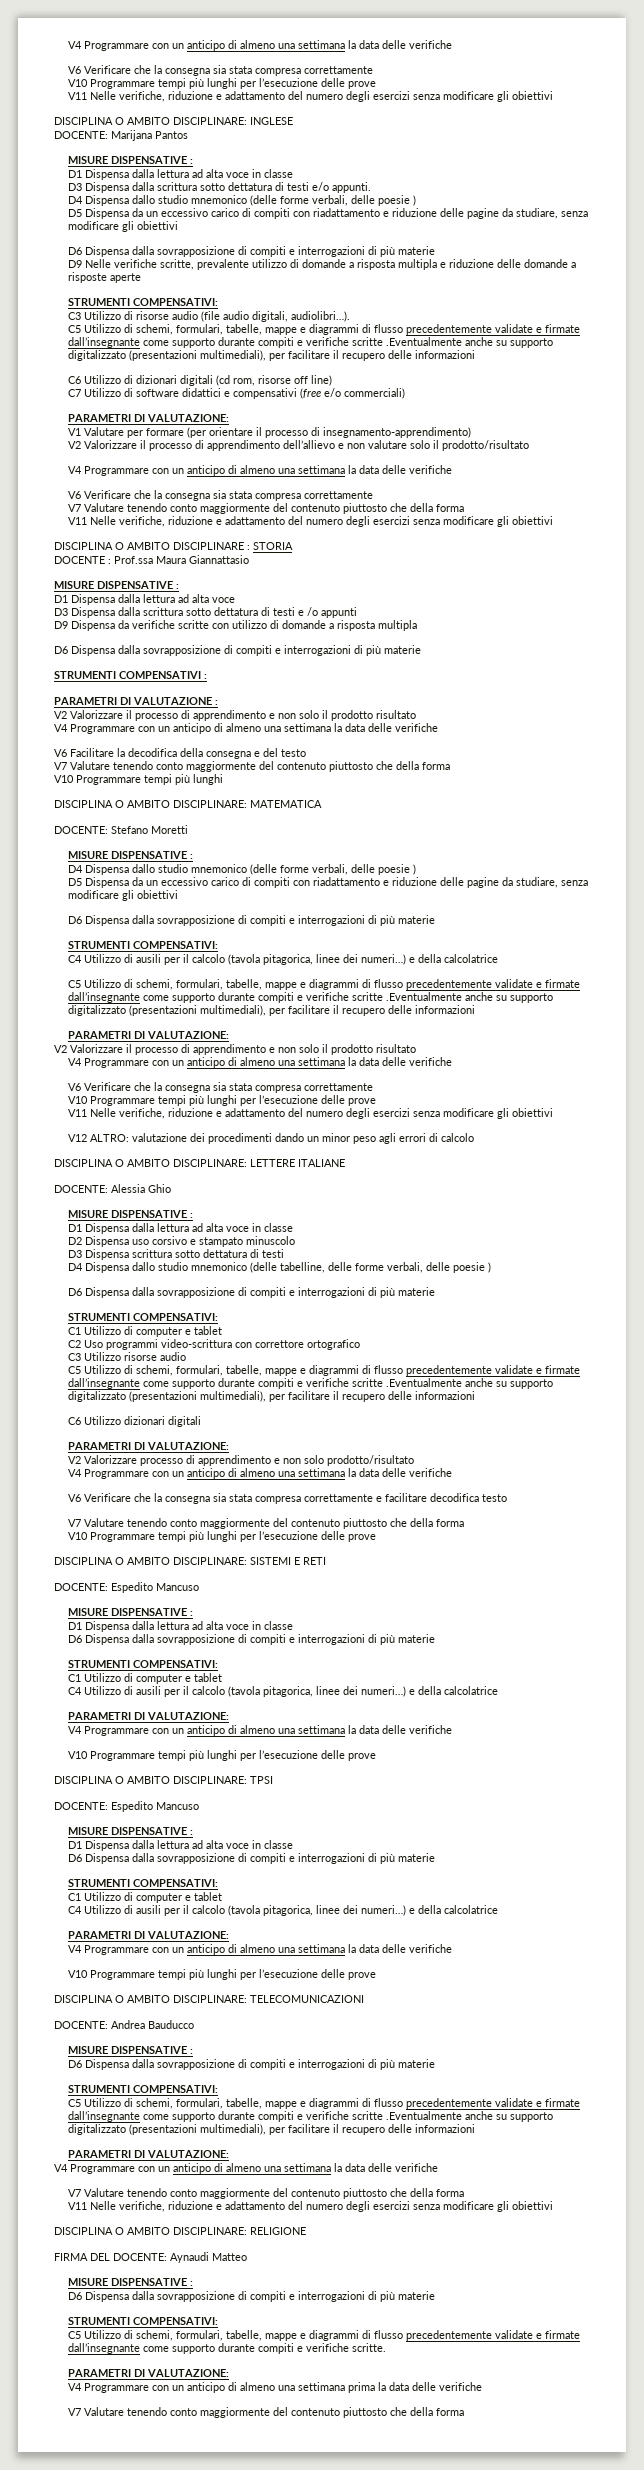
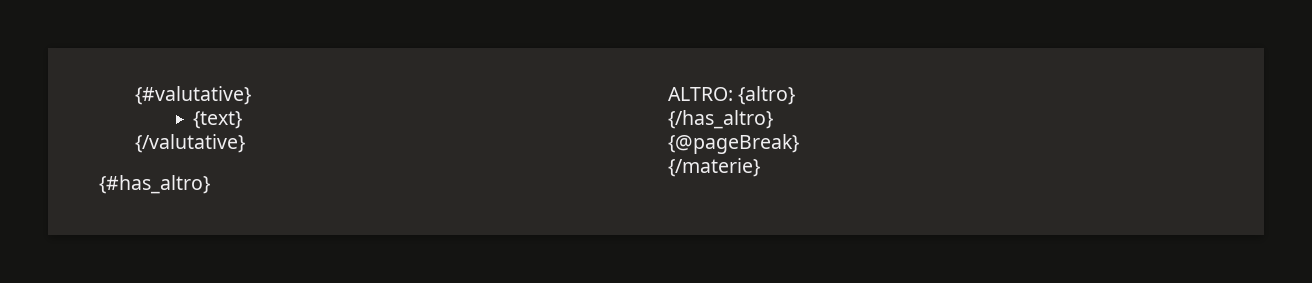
[68,40,453,51] [68,65,374,76] [68,78,377,89] [68,91,554,102] [54,117,293,125] [54,130,188,141] [68,156,194,164] [68,169,294,180] [68,182,372,193] [68,195,417,206] [68,208,589,219] [68,221,179,232] [68,246,436,257] [68,259,577,270] [68,272,142,283] [68,298,219,306] [68,311,351,322] [68,324,581,335] [68,337,554,348] [68,350,476,361] [68,375,333,386] [68,388,406,399] [68,414,230,422] [68,427,472,438] [68,440,530,451] [68,465,453,476] [68,490,374,501] [68,503,465,514] [68,516,554,527] [54,542,293,550] [54,555,249,564] [54,581,179,589] [54,594,235,605] [54,607,357,618] [54,620,417,631] [54,645,421,656] [54,671,207,679] [54,697,218,705] [54,710,416,721] [54,723,438,734] [54,748,306,759] [54,761,450,772] [54,774,223,785] [54,800,322,808] [54,825,188,834] [68,851,194,859] [68,864,417,875] [68,877,589,888] [68,890,179,901] [68,915,436,926] [68,941,219,949] [68,954,499,965] [68,979,581,990] [68,992,554,1003] [68,1005,476,1016] [68,1031,230,1039] [54,1044,416,1055] [68,1057,453,1068] [68,1082,374,1093] [68,1095,377,1106] [68,1108,554,1119] [68,1133,475,1144] [54,1159,345,1167] [54,1184,171,1193] [68,1210,194,1218] [68,1223,294,1234] [68,1236,296,1247] [68,1249,285,1260] [68,1262,492,1273] [68,1287,436,1298] [68,1313,219,1321] [68,1326,223,1337] [68,1339,361,1350] [68,1352,187,1361] [68,1365,581,1376] [68,1378,554,1389] [68,1391,476,1402] [68,1416,202,1427] [68,1442,230,1450] [68,1455,415,1466] [68,1468,453,1479] [68,1493,508,1504] [68,1518,465,1529] [68,1531,377,1542] [54,1557,326,1565] [54,1582,199,1593] [68,1608,194,1616] [68,1621,294,1632] [68,1634,436,1645] [68,1660,219,1668] [68,1673,223,1684] [68,1686,499,1697] [68,1712,230,1720] [68,1725,453,1736] [68,1750,377,1761] [54,1776,273,1784] [54,1801,199,1812] [68,1827,194,1835] [68,1840,294,1851] [68,1853,436,1864] [68,1879,219,1887] [68,1892,223,1903] [68,1905,499,1916] [68,1931,230,1939] [68,1944,453,1955] [68,1969,377,1980] [54,1995,364,2003] [54,2020,194,2029] [68,2046,194,2054] [68,2059,436,2070] [68,2085,219,2093] [68,2098,581,2109] [68,2111,554,2122] [68,2124,476,2135] [68,2150,230,2158] [54,2163,438,2174] [68,2188,465,2199] [68,2201,554,2212] [54,2227,306,2235] [54,2252,247,2263] [68,2278,194,2286] [68,2291,436,2302] [68,2317,219,2325] [68,2330,581,2341] [68,2343,387,2354] [68,2369,230,2377] [68,2382,483,2393] [68,2407,465,2418] V4 Programmare con un anticipo di almeno una settimana la data delle verifiche // V6 Verificare che la consegna sia stata compresa correttamente // V10 Programmare tempi più lunghi per l’esecuzione delle prove // V11 Nelle verifiche, riduzione e adattamento del numero degli esercizi senza modificare gli obiettivi // DISCIPLINA O AMBITO DISCIPLINARE: INGLESE // DOCENTE: Marijana Pantos // MISURE DISPENSATIVE : // D1 Dispensa dalla lettura ad alta voce in classe // D3 Dispensa dalla scrittura sotto dettatura di testi e/o appunti. // D4 Dispensa dallo studio mnemonico (delle forme verbali, delle poesie ) // D5 Dispensa da un eccessivo carico di compiti con riadattamento e riduzione delle pagine da studiare, senza modificare gli obiettivi // D6 Dispensa dalla sovrapposizione di compiti e interrogazioni di più materie // D9 Nelle verifiche scritte, prevalente utilizzo di domande a risposta multipla e riduzione delle domande a risposte aperte // STRUMENTI COMPENSATIVI: // C3 Utilizzo di risorse audio (file audio digitali, audiolibri…). // C5 Utilizzo di schemi, formulari, tabelle, mappe e diagrammi di flusso precedentemente validate e firmate dall’insegnante come supporto durante compiti e verifiche scritte .Eventualmente anche su supporto digitalizzato (presentazioni multimediali), per facilitare il recupero delle informazioni // C6 Utilizzo di dizionari digitali (cd rom, risorse off line) // C7 Utilizzo di software didattici e compensativi (free e/o commerciali) // PARAMETRI DI VALUTAZIONE: // V1 Valutare per formare (per orientare il processo di insegnamento-apprendimento) // V2 Valorizzare il processo di apprendimento dell’allievo e non valutare solo il prodotto/risultato // V4 Programmare con un anticipo di almeno una settimana la data delle verifiche // V6 Verificare che la consegna sia stata compresa correttamente // V7 Valutare tenendo conto maggiormente del contenuto piuttosto che della forma // V11 Nelle verifiche, riduzione e adattamento del numero degli esercizi senza modificare gli obiettivi // DISCIPLINA O AMBITO DISCIPLINARE : STORIA // DOCENTE : Prof.ssa Maura Giannattasio // MISURE DISPENSATIVE : // D1 Dispensa dalla lettura ad alta voce // D3 Dispensa dalla scrittura sotto dettatura di testi e /o appunti // D9 Dispensa da verifiche scritte con utilizzo di domande a risposta multipla // D6 Dispensa dalla sovrapposizione di compiti e interrogazioni di più materie // STRUMENTI COMPENSATIVI : // PARAMETRI DI VALUTAZIONE : // V2 Valorizzare il processo di apprendimento e non solo il prodotto risultato // V4 Programmare con un anticipo di almeno una settimana la data delle verifiche // V6 Facilitare la decodifica della consegna e del testo // V7 Valutare tenendo conto maggiormente del contenuto piuttosto che della forma // V10 Programmare tempi più lunghi // DISCIPLINA O AMBITO DISCIPLINARE: MATEMATICA // DOCENTE: Stefano Moretti // MISURE DISPENSATIVE : // D4 Dispensa dallo studio mnemonico (delle forme verbali, delle poesie ) // D5 Dispensa da un eccessivo carico di compiti con riadattamento e riduzione delle pagine da studiare, senza modificare gli obiettivi // D6 Dispensa dalla sovrapposizione di compiti e interrogazioni di più materie // STRUMENTI COMPENSATIVI: // C4 Utilizzo di ausili per il calcolo (tavola pitagorica, linee dei numeri…) e della calcolatrice // C5 Utilizzo di schemi, formulari, tabelle, mappe e diagrammi di flusso precedentemente validate e firmate dall’insegnante come supporto durante compiti e verifiche scritte .Eventualmente anche su supporto digitalizzato (presentazioni multimediali), per facilitare il recupero delle informazioni // PARAMETRI DI VALUTAZIONE: // V2 Valorizzare il processo di apprendimento e non solo il prodotto risultato // V4 Programmare con un anticipo di almeno una settimana la data delle verifiche // V6 Verificare che la consegna sia stata compresa correttamente // V10 Programmare tempi più lunghi per l’esecuzione delle prove // V11 Nelle verifiche, riduzione e adattamento del numero degli esercizi senza modificare gli obiettivi // V12 ALTRO: valutazione dei procedimenti dando un minor peso agli errori di calcolo // DISCIPLINA O AMBITO DISCIPLINARE: LETTERE ITALIANE // DOCENTE: Alessia Ghio // MISURE DISPENSATIVE : // D1 Dispensa dalla lettura ad alta voce in classe // D2 Dispensa uso corsivo e stampato minuscolo // D3 Dispensa scrittura sotto dettatura di testi // D4 Dispensa dallo studio mnemonico (delle tabelline, delle forme verbali, delle poesie ) // D6 Dispensa dalla sovrapposizione di compiti e interrogazioni di più materie // STRUMENTI COMPENSATIVI: // C1 Utilizzo di computer e tablet // C2 Uso programmi video-scrittura con correttore ortografico // C3 Utilizzo risorse audio // C5 Utilizzo di schemi, formulari, tabelle, mappe e diagrammi di flusso precedentemente validate e firmate dall’insegnante come supporto durante compiti e verifiche scritte .Eventualmente anche su supporto digitalizzato (presentazioni multimediali), per facilitare il recupero delle informazioni // C6 Utilizzo dizionari digitali // PARAMETRI DI VALUTAZIONE: // V2 Valorizzare processo di apprendimento e non solo prodotto/risultato // V4 Programmare con un anticipo di almeno una settimana la data delle verifiche // V6 Verificare che la consegna sia stata compresa correttamente e facilitare decodifica testo // V7 Valutare tenendo conto maggiormente del contenuto piuttosto che della forma // V10 Programmare tempi più lunghi per l’esecuzione delle prove // DISCIPLINA O AMBITO DISCIPLINARE: SISTEMI E RETI // DOCENTE: Espedito Mancuso // MISURE DISPENSATIVE : // D1 Dispensa dalla lettura ad alta voce in classe // D6 Dispensa dalla sovrapposizione di compiti e interrogazioni di più materie // STRUMENTI COMPENSATIVI: // C1 Utilizzo di computer e tablet // C4 Utilizzo di ausili per il calcolo (tavola pitagorica, linee dei numeri…) e della calcolatrice // PARAMETRI DI VALUTAZIONE: // V4 Programmare con un anticipo di almeno una settimana la data delle verifiche // V10 Programmare tempi più lunghi per l’esecuzione delle prove // DISCIPLINA O AMBITO DISCIPLINARE: TPSI // DOCENTE: Espedito Mancuso // MISURE DISPENSATIVE : // D1 Dispensa dalla lettura ad alta voce in classe // D6 Dispensa dalla sovrapposizione di compiti e interrogazioni di più materie // STRUMENTI COMPENSATIVI: // C1 Utilizzo di computer e tablet // C4 Utilizzo di ausili per il calcolo (tavola pitagorica, linee dei numeri…) e della calcolatrice // PARAMETRI DI VALUTAZIONE: // V4 Programmare con un anticipo di almeno una settimana la data delle verifiche // V10 Programmare tempi più lunghi per l’esecuzione delle prove // DISCIPLINA O AMBITO DISCIPLINARE: TELECOMUNICAZIONI // DOCENTE: Andrea Bauducco // MISURE DISPENSATIVE : // D6 Dispensa dalla sovrapposizione di compiti e interrogazioni di più materie // STRUMENTI COMPENSATIVI: // C5 Utilizzo di schemi, formulari, tabelle, mappe e diagrammi di flusso precedentemente validate e firmate dall’insegnante come supporto durante compiti e verifiche scritte .Eventualmente anche su supporto digitalizzato (presentazioni multimediali), per facilitare il recupero delle informazioni // PARAMETRI DI VALUTAZIONE: // V4 Programmare con un anticipo di almeno una settimana la data delle verifiche // V7 Valutare tenendo conto maggiormente del contenuto piuttosto che della forma // V11 Nelle verifiche, riduzione e adattamento del numero degli esercizi senza modificare gli obiettivi // DISCIPLINA O AMBITO DISCIPLINARE: RELIGIONE // FIRMA DEL DOCENTE: Aynaudi Matteo // MISURE DISPENSATIVE : // D6 Dispensa dalla sovrapposizione di compiti e interrogazioni di più materie // STRUMENTI COMPENSATIVI: // C5 Utilizzo di schemi, formulari, tabelle, mappe e diagrammi di flusso precedentemente validate e firmate dall’insegnante come supporto durante compiti e verifiche scritte. // PARAMETRI DI VALUTAZIONE: // V4 Programmare con un anticipo di almeno una settimana prima la data delle verifiche // V7 Valutare tenendo conto maggiormente del contenuto piuttosto che della forma -> [135,86,252,105] [193,111,243,129] [135,134,246,153] [99,175,210,194] [668,86,796,105] [668,110,773,129] [668,134,799,154] [668,158,760,177] {#valutative} // {text} // {/valutative} // {#has_altro} // ALTRO: {altro} // {/has_altro} // {@pageBreak} // {/materie}

